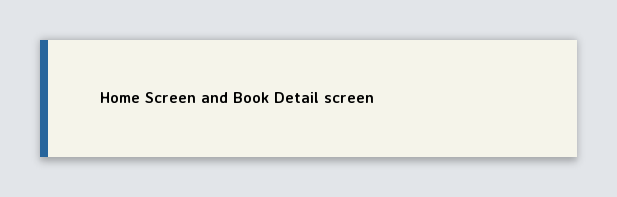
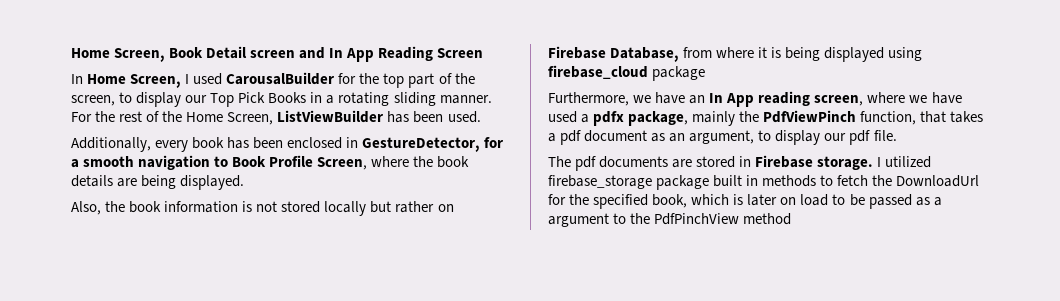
[100,92,228,103] Home Screen and -> [71,48,166,62] Home Screen,
(374, 99) none -> [299,46,484,62] [71,72,475,88] [71,92,492,107] [71,110,481,125] [71,137,504,152] [71,155,470,170] [71,175,245,190] [71,201,454,216] [548,46,923,62] [548,65,706,81] [548,91,962,107] [548,110,984,126] [548,130,897,145] [548,155,932,171] [548,175,980,190] [548,194,942,209] [548,213,792,227] and In App Reading Screen // In Home Screen, I used CarousalBuilder for the top part of the screen, to display our Top Pick Books in a rotating sliding manner. For the rest of the Home Screen, ListViewBuilder has been used. // Additionally, every book has been enclosed in GestureDetector, for a smooth navigation to Book Profile Screen, where the book details are being displayed. // Also, the book information is not stored locally but rather on Firebase Database, from where it is being displayed using firebase_cloud package // Furthermore, we have an In App reading screen, where we have used a pdfx package, mainly the PdfViewPinch function, that takes a pdf document as an argument, to display our pdf file. // The pdf documents are stored in Firebase storage. I utilized firebase_storage package built in methods to fetch the DownloadUrl for the specified book, which is later on load to be passed as a argument to the PdfPinchView method

